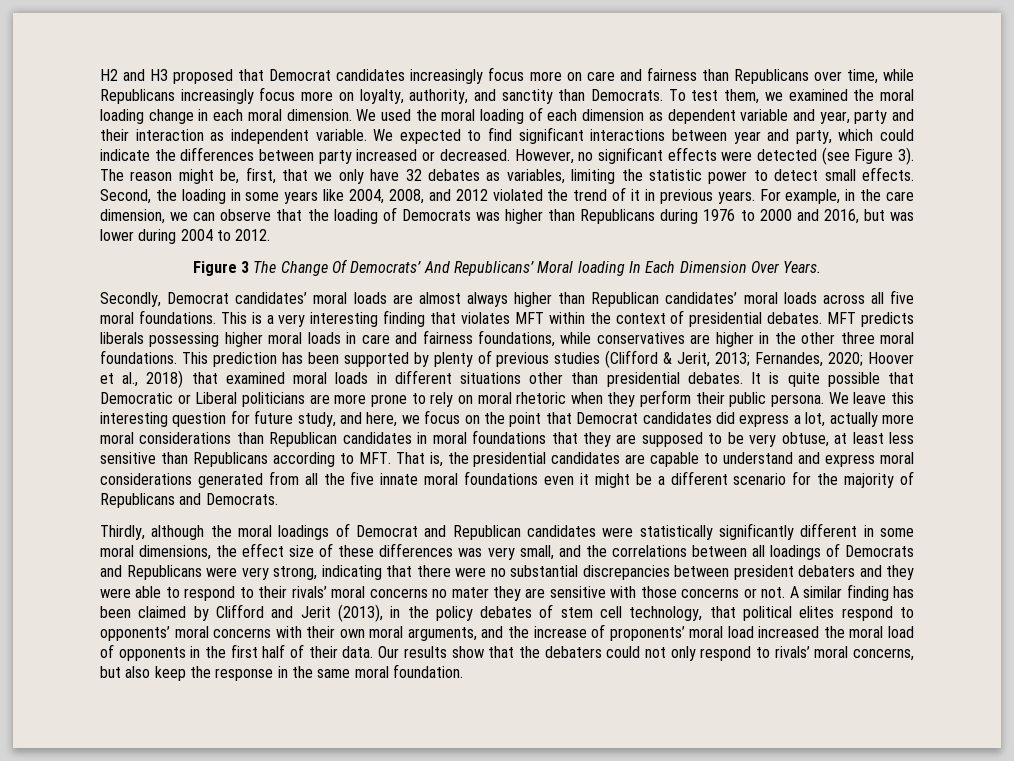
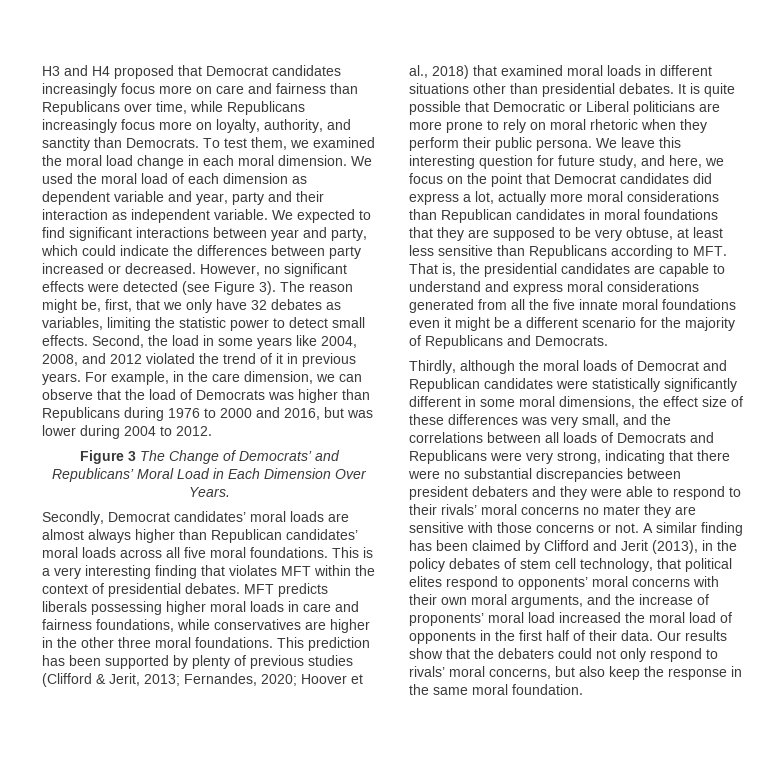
[100,69,169,81] H2 and H3 -> [42,65,110,76] H3 and H4
[100,109,144,124] loading -> [106,155,133,166] load
[479,109,524,124] loading -> [141,173,168,184] load
[181,189,226,204] loading -> [172,335,199,346] load
[333,209,378,224] loading -> [149,389,176,400] load
[332,259,641,276] Of Democrats’ And Republicans’ Moral loading In -> [222,450,340,461] [52,468,224,482] of Democrats’ and Republicans’ Moral Load in
[278,525,330,540] loadings -> [583,360,617,371] loads
[769,545,821,560] loadings -> [563,432,597,443] loads

